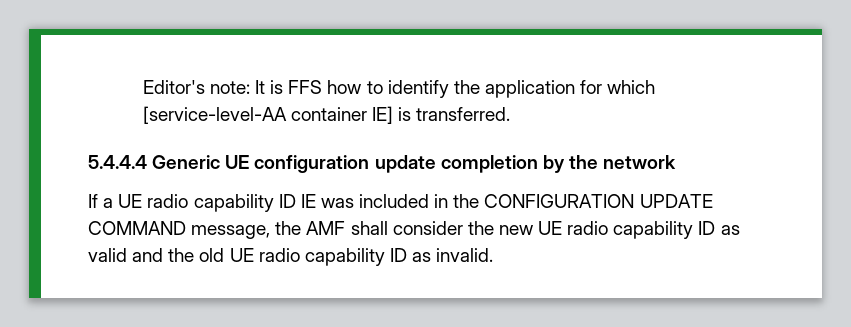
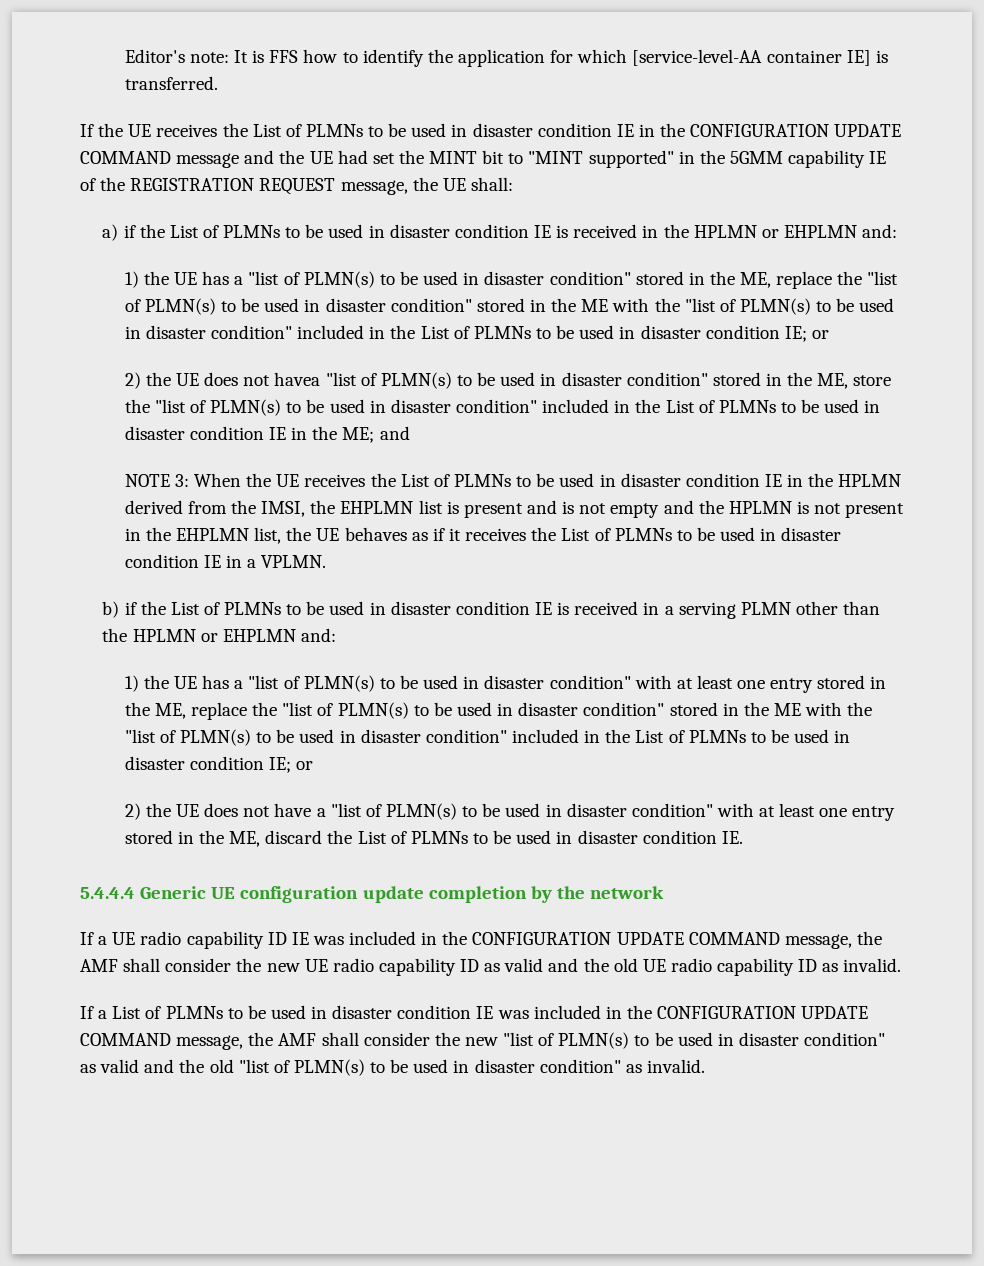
(511, 114) none -> [80,123,902,137] [80,150,887,168] [80,177,513,195] [102,224,898,241] [124,271,899,289] [124,298,895,315] [124,325,829,342] [124,372,892,389] [124,399,881,416] [124,426,410,443] [124,473,902,487] [124,500,905,518] [124,527,842,544] [124,554,327,568] [102,601,881,619] [102,628,336,642] [124,675,887,693] [124,702,873,720] [124,729,851,746] [124,756,314,773] [124,803,896,821] [124,830,743,847] // If the UE receives the List of PLMNs to be used in disaster condition IE in the CONFIGURATION UPDATE COMMAND message and the UE had set the MINT bit to "MINT supported" in the 5GMM capability IE of the REGISTRATION REQUEST message, the UE shall: // a) if the List of PLMNs to be used in disaster condition IE is received in the HPLMN or EHPLMN and: // 1) the UE has a "list of PLMN(s) to be used in disaster condition" stored in the ME, replace the "list of PLMN(s) to be used in disaster condition" stored in the ME with the "list of PLMN(s) to be used in disaster condition" included in the List of PLMNs to be used in disaster condition IE; or // 2) the UE does not havea "list of PLMN(s) to be used in disaster condition" stored in the ME, store the "list of PLMN(s) to be used in disaster condition" included in the List of PLMNs to be used in disaster condition IE in the ME; and // NOTE 3: When the UE receives the List of PLMNs to be used in disaster condition IE in the HPLMN derived from the IMSI, the EHPLMN list is present and is not empty and the HPLMN is not present in the EHPLMN list, the UE behaves as if it receives the List of PLMNs to be used in disaster condition IE in a VPLMN. // b) if the List of PLMNs to be used in disaster condition IE is received in a serving PLMN other than the HPLMN or EHPLMN and: // 1) the UE has a "list of PLMN(s) to be used in disaster condition" with at least one entry stored in the ME, replace the "list of PLMN(s) to be used in disaster condition" stored in the ME with the "list of PLMN(s) to be used in disaster condition" included in the List of PLMNs to be used in disaster condition IE; or // 2) the UE does not have a "list of PLMN(s) to be used in disaster condition" with at least one entry stored in the ME, discard the List of PLMNs to be used in disaster condition IE.
(494, 255) none -> [80,1005,869,1019] [80,1032,886,1050] [80,1059,705,1076] // If a List of PLMNs to be used in disaster condition IE was included in the CONFIGURATION UPDATE COMMAND message, the AMF shall consider the new "list of PLMN(s) to be used in disaster condition" as valid and the old "list of PLMN(s) to be used in disaster condition" as invalid.

